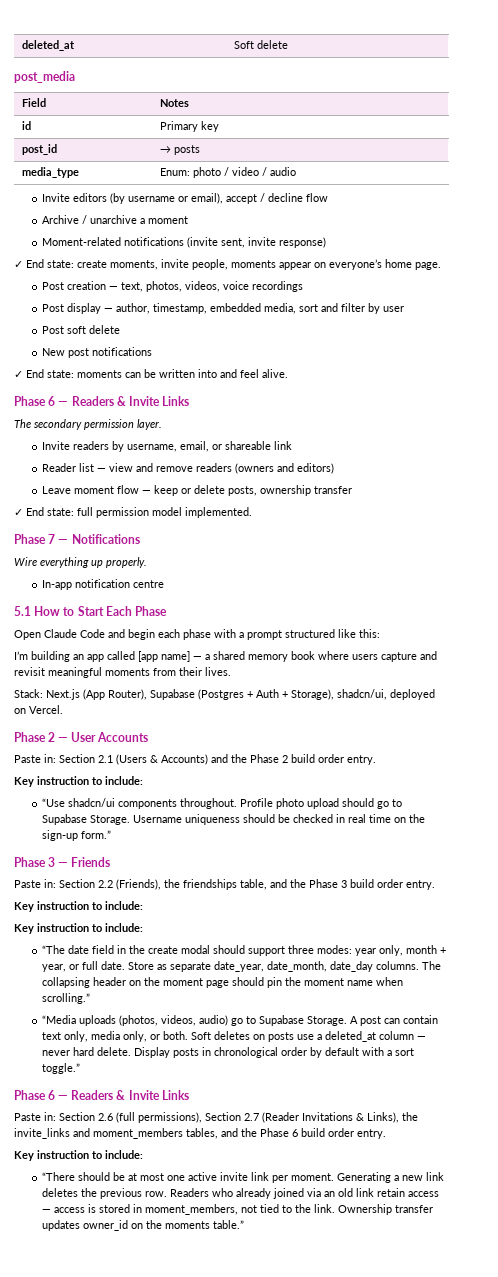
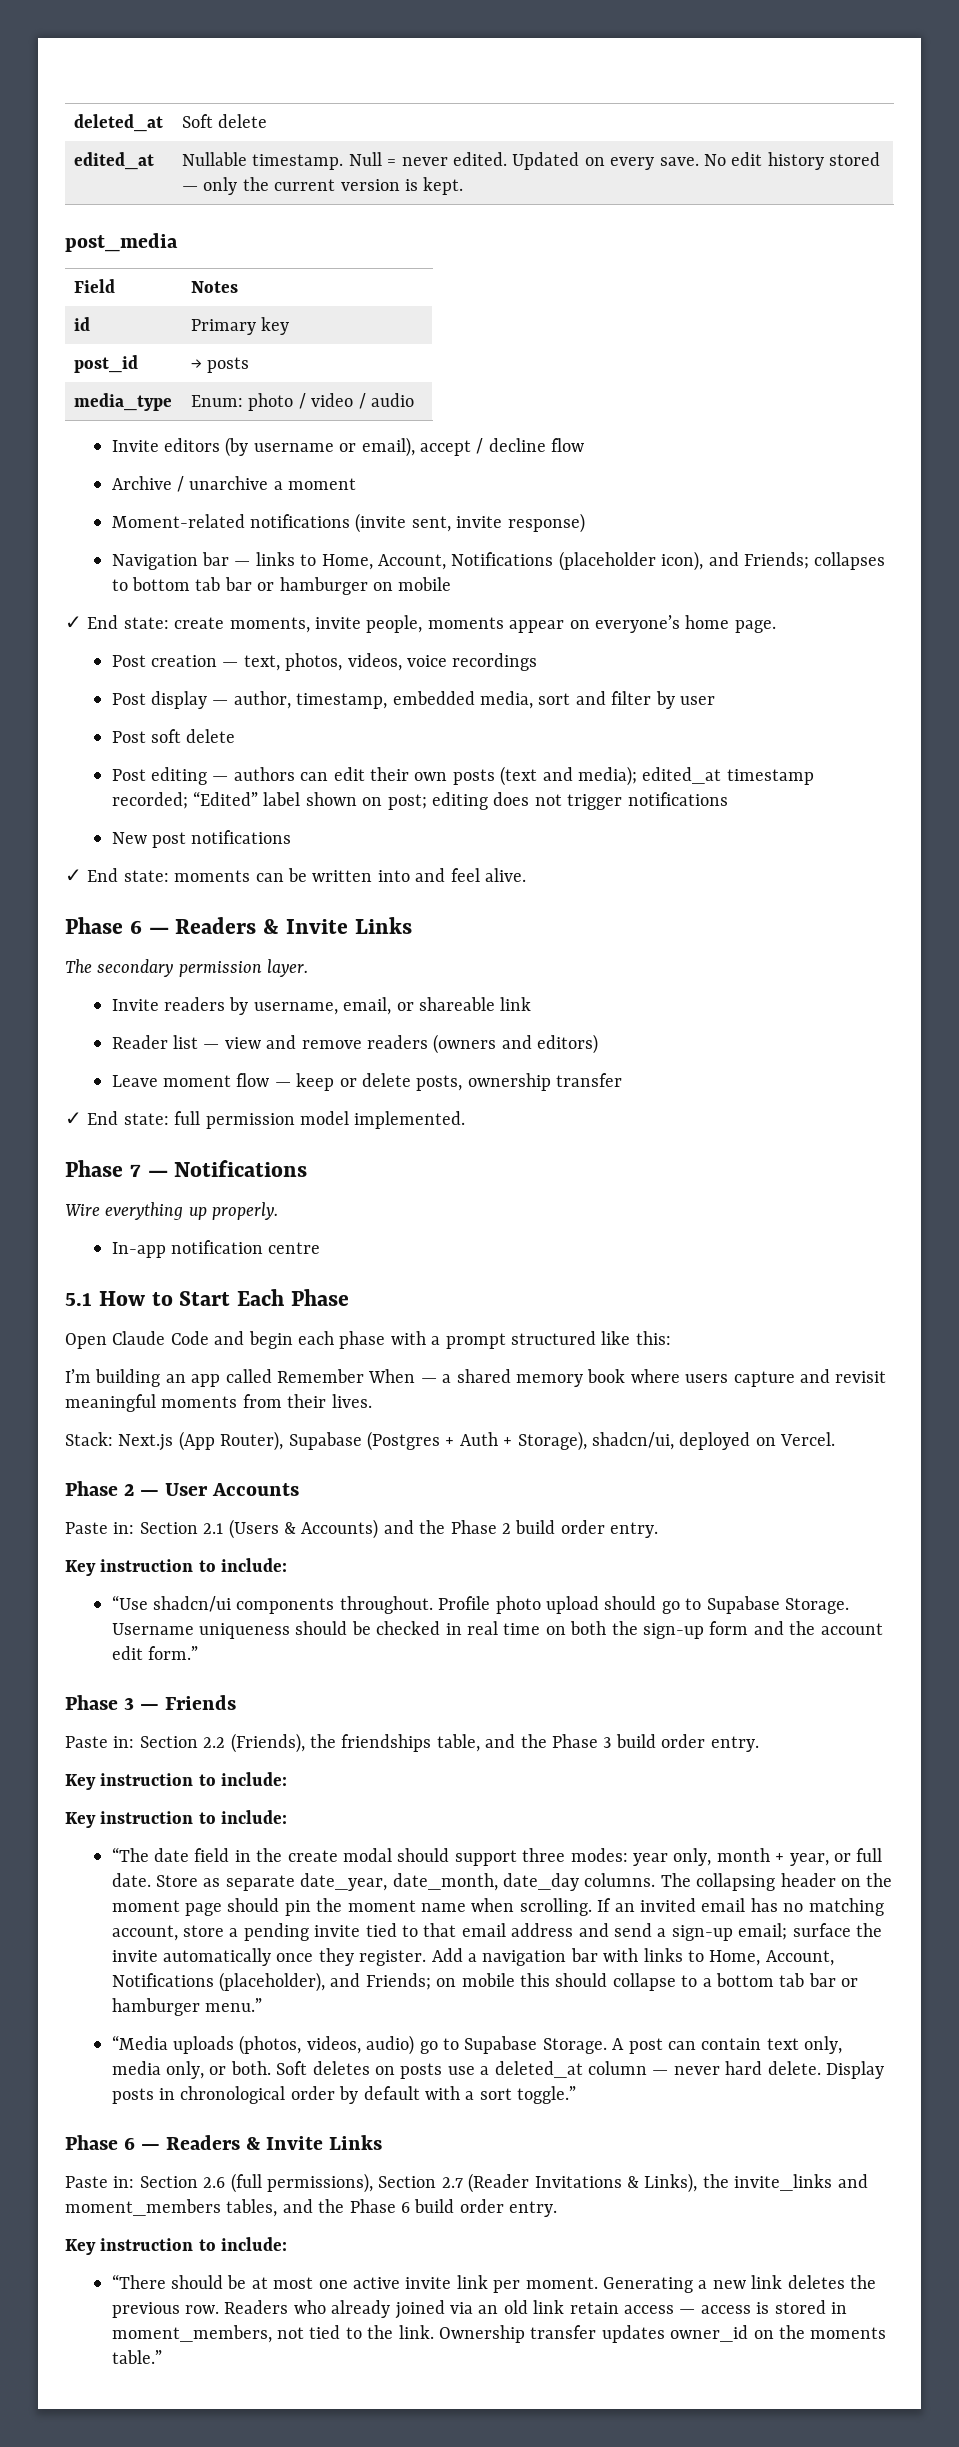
(288, 44) none -> [74,152,155,170] [182,152,881,170] [182,177,464,195] // edited_at | Nullable timestamp. Null = never edited. Updated on every save. No edit history stored — only the current version is kept.
(326, 242) none -> [111,551,886,571] [111,577,452,595] // Navigation bar — links to Home, Account, Notifications (placeholder icon), and Friends; collapses to bottom tab bar or hamburger on mobile
(120, 329) none -> [111,766,814,786] [111,791,728,810] // Post editing — authors can edit their own posts (text and media); edited_at timestamp recorded; “Edited” label shown on post; editing does not trigger notifications
[138,651,190,662] [app name] -> [277,1369,416,1383] Remember When
(406, 820) none -> [570,1621,607,1635] both
(78, 835) none -> [709,1621,883,1635] [111,1646,143,1660] form and the account edit
[41,993,90,1004] scrolling.” -> [519,1898,884,1916] [111,1923,882,1941] [111,1948,834,1966] [111,1972,859,1992] [111,1998,262,2016] scrolling. If an invited email has no matching account, store a pending invite tied to that email address and send a sign-up email; surface the invite automatically once they register. Add a navigation bar with links to Home, Account, Notifications (placeholder), and Friends; on mobile this should collapse to a bottom tab bar or hamburger menu.”

